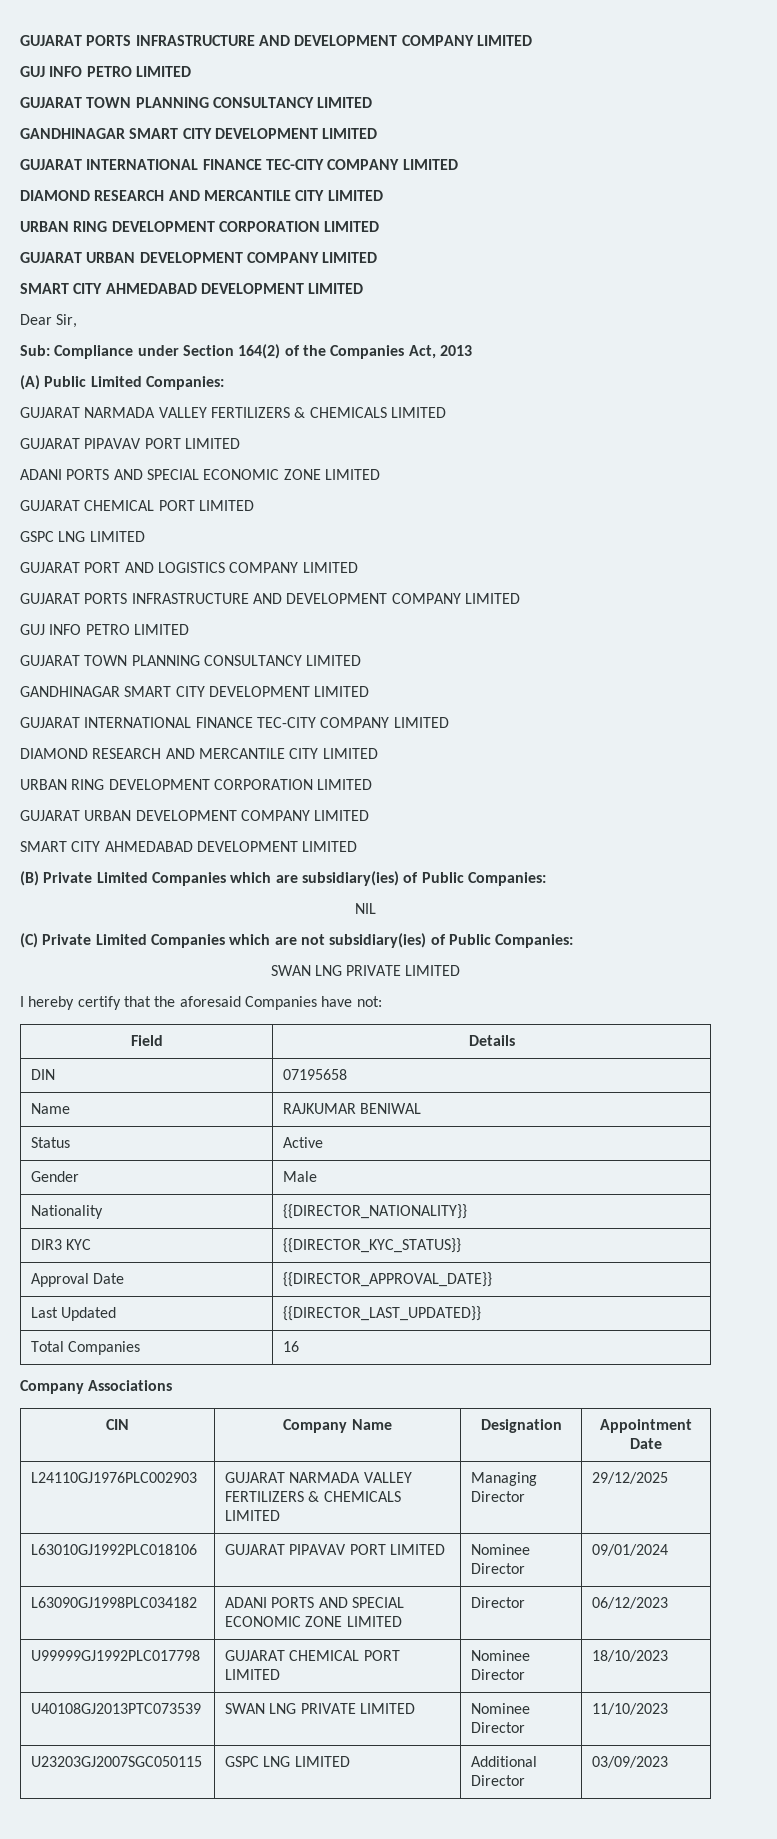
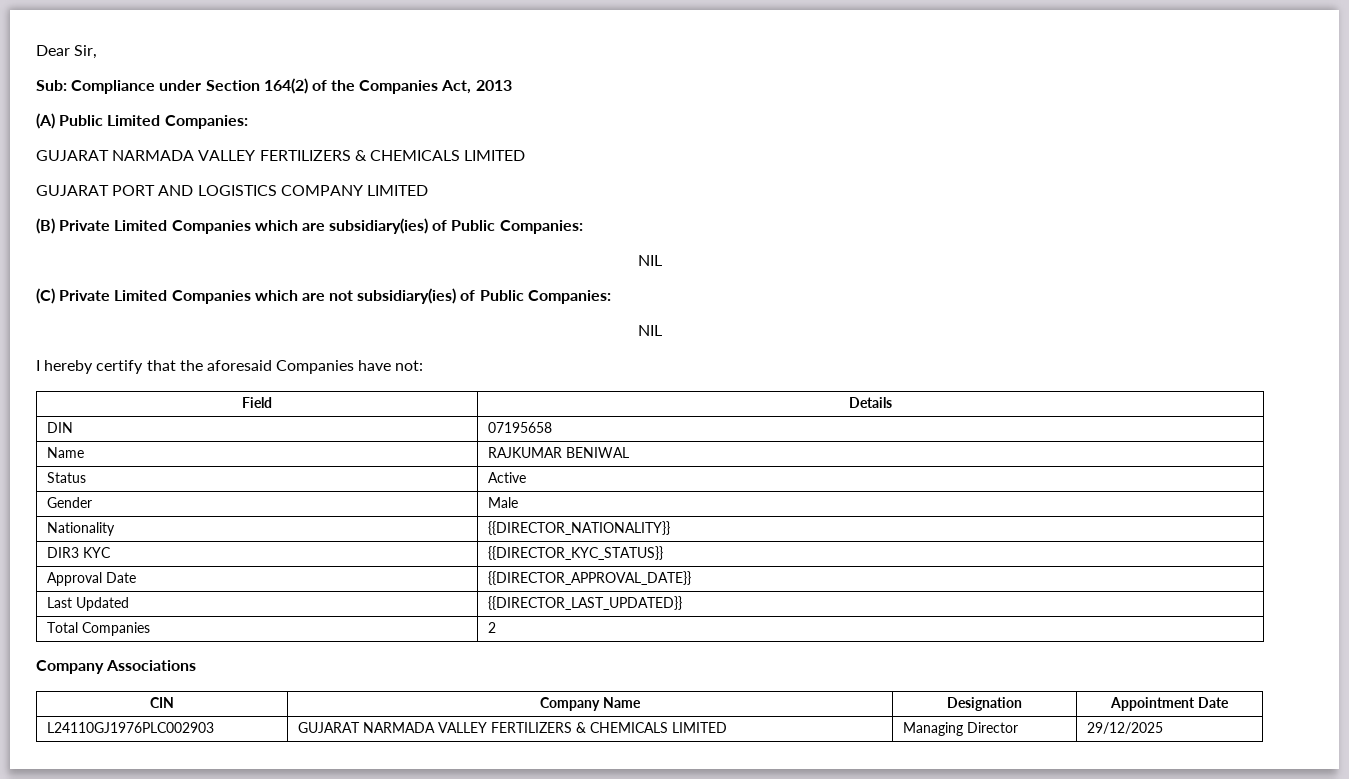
[20,35,532,46] [20,66,191,77] [20,97,373,108] [20,128,378,139] [20,159,458,170] [20,190,383,201] [20,221,380,232] [20,252,378,263] [20,283,364,294] GUJARAT PORTS INFRASTRUCTURE AND DEVELOPMENT COMPANY LIMITED // GUJ INFO PETRO LIMITED // GUJARAT TOWN PLANNING CONSULTANCY LIMITED // GANDHINAGAR SMART CITY DEVELOPMENT LIMITED // GUJARAT INTERNATIONAL FINANCE TEC-CITY COMPANY LIMITED // DIAMOND RESEARCH AND MERCANTILE CITY LIMITED // URBAN RING DEVELOPMENT CORPORATION LIMITED // GUJARAT URBAN DEVELOPMENT COMPANY LIMITED // SMART CITY AHMEDABAD DEVELOPMENT LIMITED // -> (36, 50) none
[20,438,240,449] [20,469,380,480] [20,500,254,511] [20,531,145,542] // GUJARAT PIPAVAV PORT LIMITED // ADANI PORTS AND SPECIAL ECONOMIC ZONE LIMITED // GUJARAT CHEMICAL PORT LIMITED // GSPC LNG LIMITED -> (526, 155) none
[20,593,520,604] [20,624,189,635] [20,655,362,666] [20,686,370,697] [20,717,449,728] [20,748,378,759] [20,779,373,790] [20,810,370,821] [20,841,358,852] // GUJARAT PORTS INFRASTRUCTURE AND DEVELOPMENT COMPANY LIMITED // GUJ INFO PETRO LIMITED // GUJARAT TOWN PLANNING CONSULTANCY LIMITED // GANDHINAGAR SMART CITY DEVELOPMENT LIMITED // GUJARAT INTERNATIONAL FINANCE TEC-CITY COMPANY LIMITED // DIAMOND RESEARCH AND MERCANTILE CITY LIMITED // URBAN RING DEVELOPMENT CORPORATION LIMITED // GUJARAT URBAN DEVELOPMENT COMPANY LIMITED // SMART CITY AHMEDABAD DEVELOPMENT LIMITED -> (428, 190) none
[270,965,461,976] SWAN LNG PRIVATE LIMITED -> [638,325,662,336] NIL
[283,1341,300,1352] 16 -> [487,622,496,633] 2
[31,1544,198,1555] [225,1544,446,1555] [471,1544,531,1555] [471,1563,526,1574] [592,1544,669,1556] [31,1597,198,1608] [225,1597,405,1608] [225,1616,402,1627] [471,1597,526,1608] [592,1597,669,1609] [31,1650,201,1661] [225,1650,400,1661] [225,1669,281,1680] [471,1650,531,1661] [471,1669,526,1680] [592,1650,669,1662] [31,1703,202,1714] [225,1703,416,1714] [471,1703,531,1714] [471,1722,526,1733] [592,1703,669,1715] [31,1756,203,1767] [225,1756,350,1767] [471,1756,538,1767] [471,1775,526,1786] [592,1756,669,1768] // L63010GJ1992PLC018106 | GUJARAT PIPAVAV PORT LIMITED | Nominee Director | 09/01/2024 // L63090GJ1998PLC034182 | ADANI PORTS AND SPECIAL ECONOMIC ZONE LIMITED | Director | 06/12/2023 // U99999GJ1992PLC017798 | GUJARAT CHEMICAL PORT LIMITED | Nominee Director | 18/10/2023 // U40108GJ2013PTC073539 | SWAN LNG PRIVATE LIMITED | Nominee Director | 11/10/2023 // U23203GJ2007SGC050115 | GSPC LNG LIMITED | Additional Director | 03/09/2023 -> (1163, 728) none

